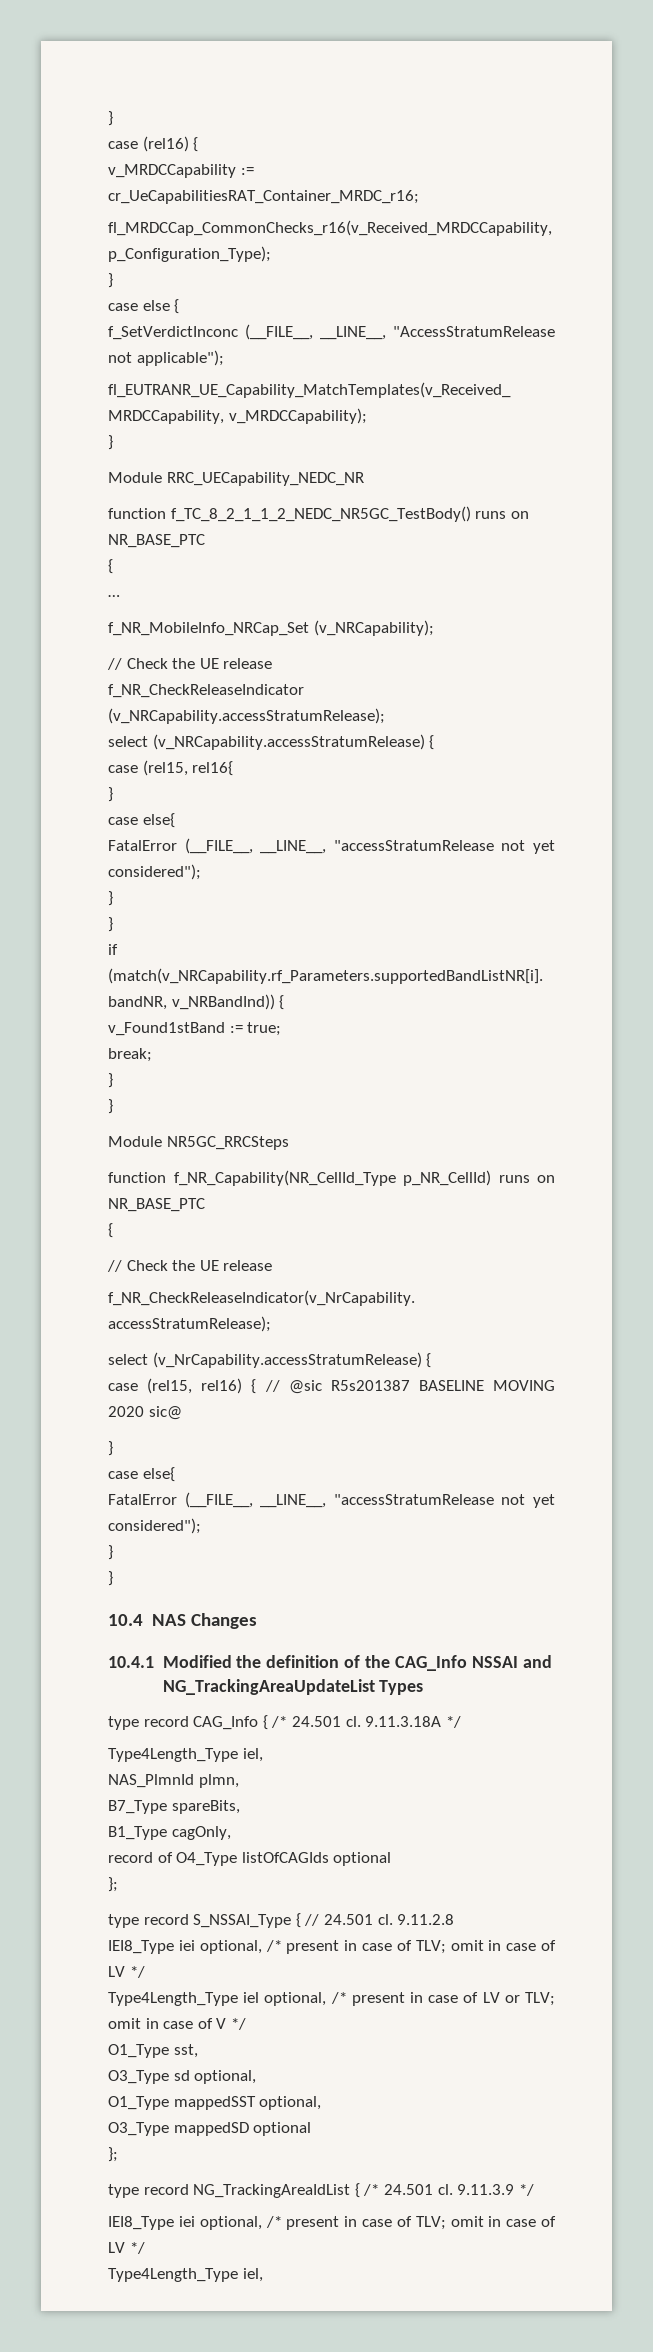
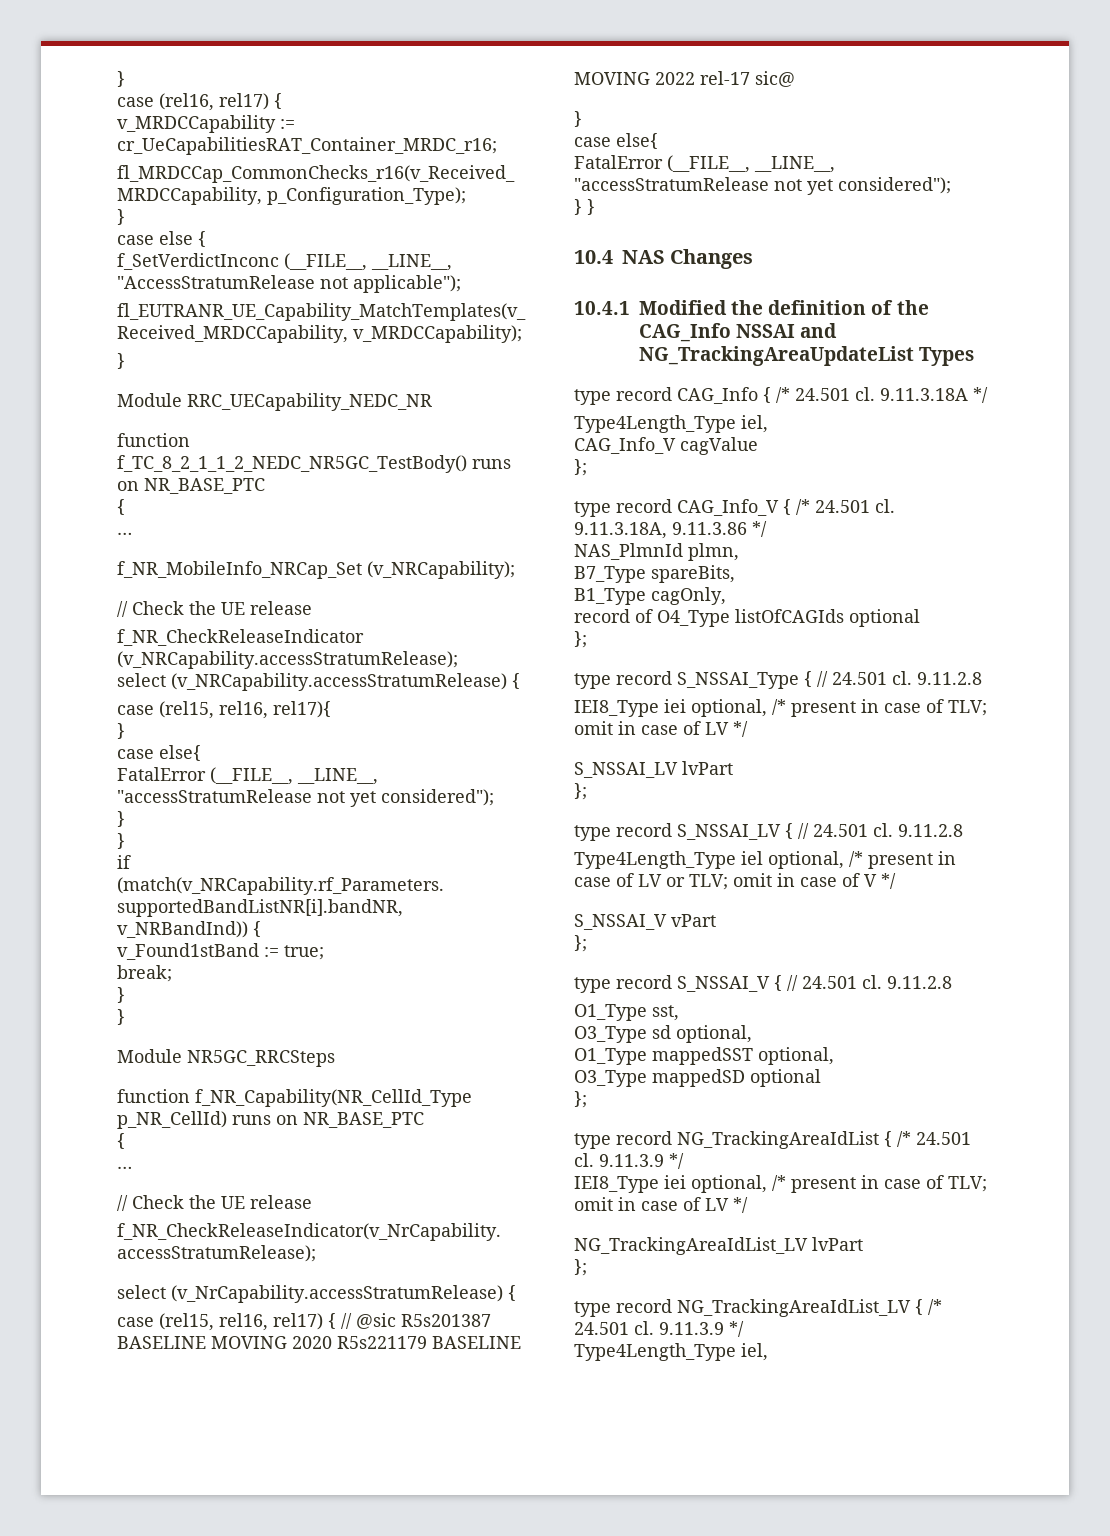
[108,111,113,126] [108,136,189,152] } // case (rel16) -> [117,71,125,87] [117,93,269,111] } // case (rel16, rel17)
[192,761,234,776] rel16{ -> [219,701,331,719] rel16, rel17){
(113, 1230) none -> [117,1166,132,1169] // …
[201,1378,243,1394] rel16) -> [219,1313,323,1331] rel16, rel17)
(144, 1411) none -> [337,1336,521,1349] [574,71,750,85] R5s221179 BASELINE MOVING 2022 rel-17
(113, 1552) // -> (582, 207) none
(263, 1755) none -> [574,437,758,455] [574,459,587,476] [574,499,895,517] [574,521,767,539] // CAG_Info_V cagValue // }; // type record CAG_Info_V { /* 24.501 cl. 9.11.3.18A, 9.11.3.86 */
(145, 1972) none -> [574,761,733,778] [574,783,587,800] [574,823,963,841] // S_NSSAI_LV lvPart // }; // type record S_NSSAI_LV { // 24.501 cl. 9.11.2.8
(246, 2024) none -> [574,914,716,930] [574,935,587,952] [574,975,952,993] // S_NSSAI_V vPart // }; // type record S_NSSAI_V { // 24.501 cl. 9.11.2.8
(145, 2248) none -> [574,1237,863,1255] [574,1259,587,1276] [574,1299,942,1317] [574,1321,744,1337] // NG_TrackingAreaIdList_LV lvPart // }; // type record NG_TrackingAreaIdList_LV { /* 24.501 cl. 9.11.3.9 */

